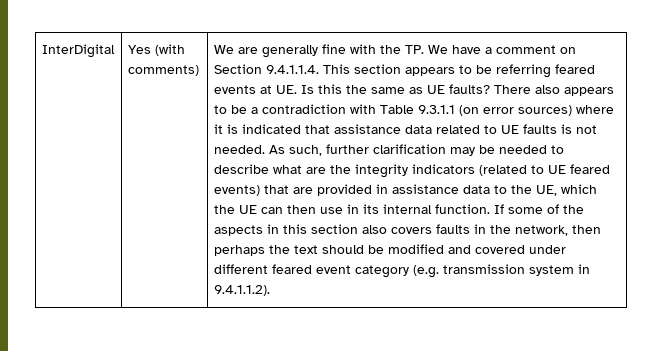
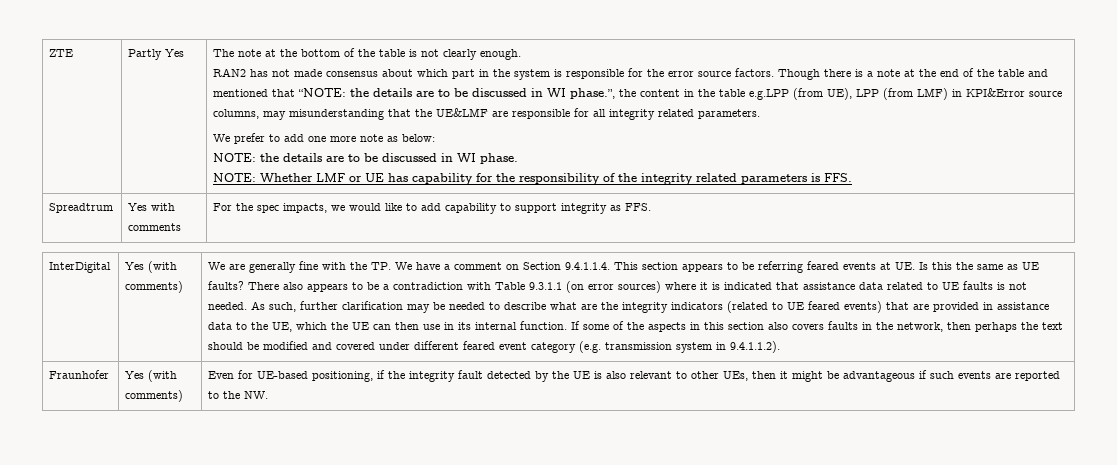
(41, 51) none -> [49,49,74,57] [128,49,185,60] [213,48,522,60] [213,68,1049,80] [213,88,1063,100] [213,108,761,120] [213,133,436,144] [213,153,519,164] [213,173,853,185] [49,203,114,213] [128,203,176,211] [128,223,182,231] [213,203,652,214] ZTE | Partly Yes | The note at the bottom of the table is not clearly enough. // RAN2 has not made consensus about which part in the system is responsible for the error source factors. Though there is a note at the end of the table and mentioned that “NOTE: the details are to be discussed in WI phase.”, the content in the table e.g.LPP (from UE), LPP (from LMF) in KPI&Error source columns, may misunderstanding that the UE&LMF are responsible for all integrity related parameters. // We prefer to add one more note as below: // NOTE: the details are to be discussed in WI phase. // NOTE: Whether LMF or UE has capability for the responsibility of the integrity related parameters is FFS. // Spreadtrum | Yes with comments | For the spec impacts, we would like to add capability to support integrity as FFS. //
(270, 290) none -> [49,370,110,379] [125,370,178,382] [125,390,184,402] [208,370,1061,382] [208,391,269,399] // Fraunhofer | Yes (with comments) | Even for UE-based positioning, if the integrity fault detected by the UE is also relevant to other UEs, then it might be advantageous if such events are reported to the NW.

